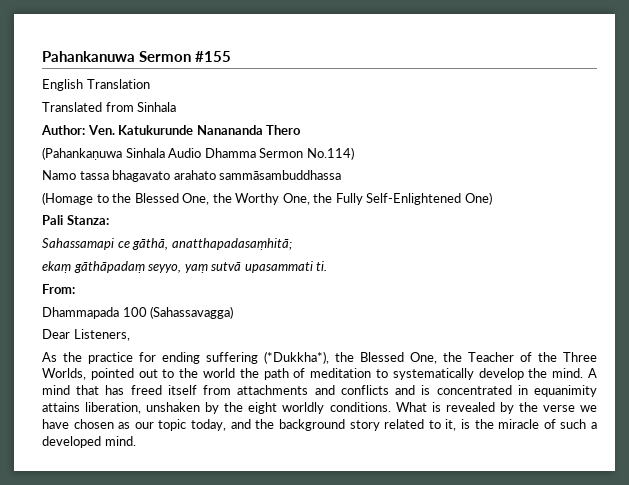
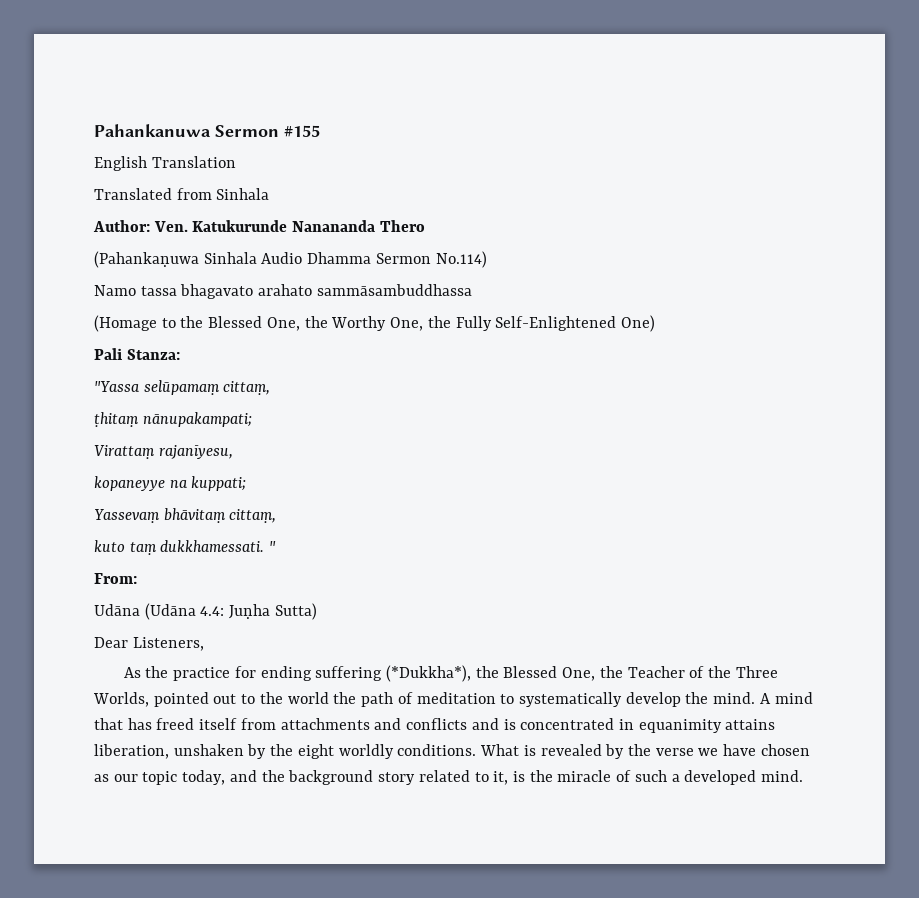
[42,238,292,250] [42,261,328,273] [42,284,75,294] [42,306,234,319] Sahassamapi ce gāthā, anatthapadasaṃhitā; // ekaṃ gāthāpadaṃ seyyo, yaṃ sutvā upasammati ti. // From: // Dhammapada 100 (Sahassavagga) -> [94,380,271,395] [94,412,252,427] [94,445,233,459] [94,476,247,491] [94,508,277,523] [94,540,277,555] [94,573,137,584] [94,603,317,620] "Yassa selūpamaṃ cittaṃ, // ṭhitaṃ nānupakampati; // Virattaṃ rajanīyesu, // kopaneyye na kuppati; // Yassevaṃ bhāvitaṃ cittaṃ, // kuto taṃ dukkhamessati. " // From: // Udāna (Udāna 4.4: Juṇha Sutta)

